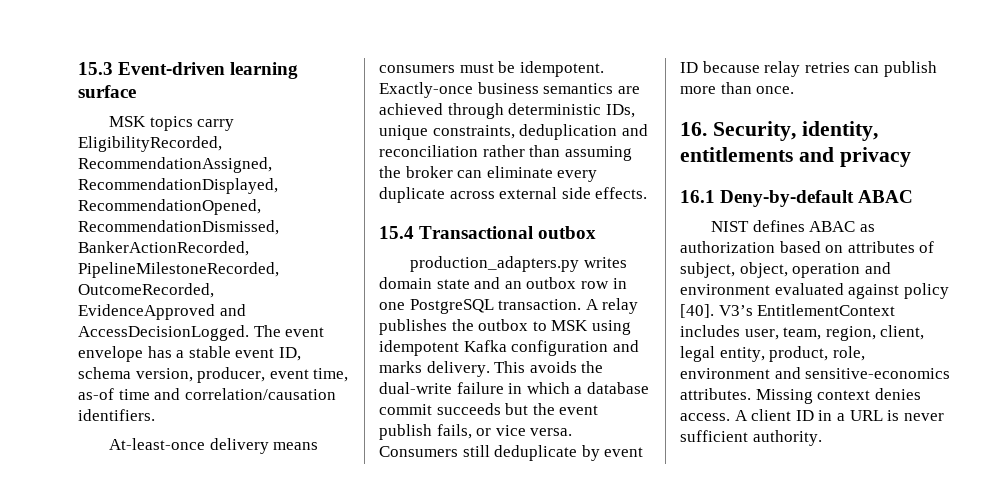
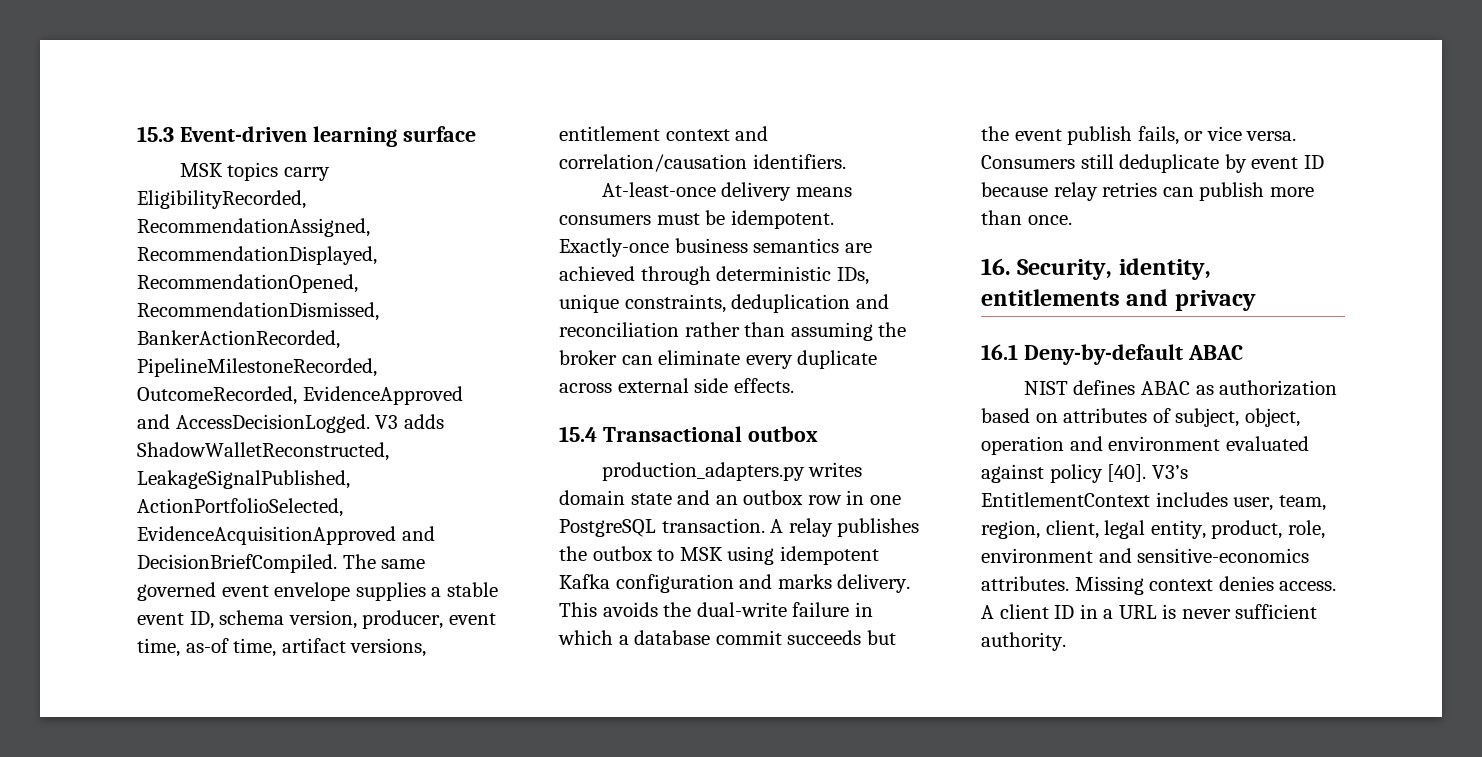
[253,325,281,337] The -> [375,414,444,429] [137,442,389,461] [137,470,350,489] [137,498,343,517] [137,526,435,545] [137,554,426,573] [137,582,216,601] V3 adds ShadowWalletReconstructed, LeakageSignalPublished, ActionPortfolioSelected, EvidenceAcquisitionApproved and DecisionBriefCompiled. The same governed
[147,346,172,358] has -> [355,582,426,601] supplies
[118,389,150,400] time -> [233,638,427,657] [559,126,730,141] time, artifact versions, entitlement context

